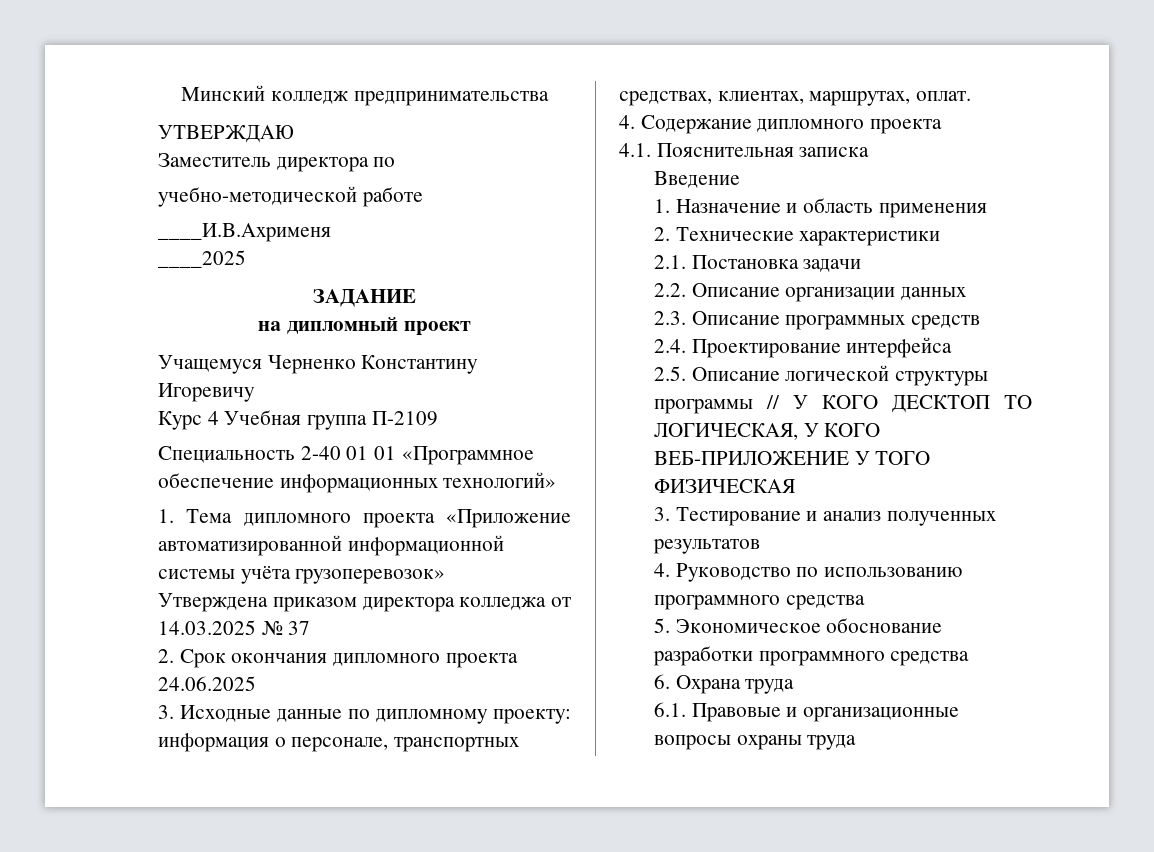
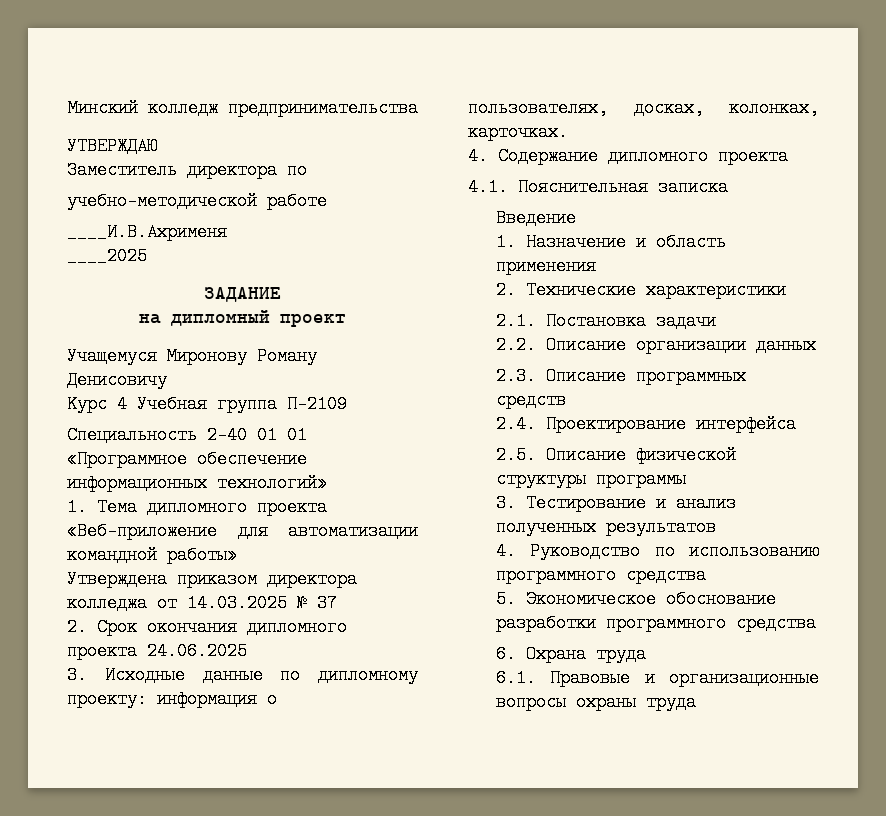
[267,355,479,374] [158,383,255,402] Черненко Константину Игоревичу -> [167,348,317,365] [67,372,167,389] Миронову Роману Денисовичу
[446,509,571,528] [158,535,504,556] [158,565,446,584] «Приложение автоматизированной информационной системы учёта грузоперевозок» -> [67,522,418,540] [67,547,237,564] «Веб-приложение для автоматизации командной работы»
[291,737,520,752] [619,91,972,106] персонале, транспортных средствах, клиентах, маршрутах, оплат. -> [468,99,819,117] [468,123,568,141] пользователях, досках, колонках, карточках.
[785,365,890,381] логической -> [636,447,737,464] физической
[765,395,1032,413] [653,423,881,440] [653,451,931,465] [653,479,795,493] // У КОГО ДЕСКТОП ТО ЛОГИЧЕСКАЯ, У КОГО ВЕБ-ПРИЛОЖЕНИЕ У ТОГО ФИЗИЧЕСКАЯ -> (687, 479) none

